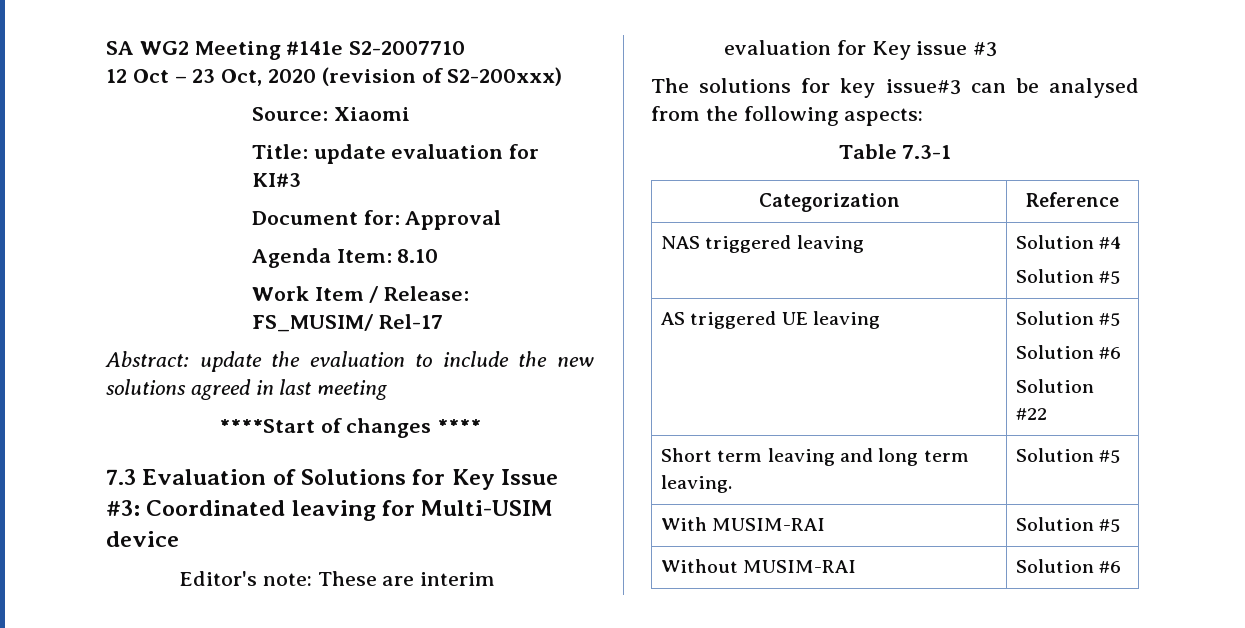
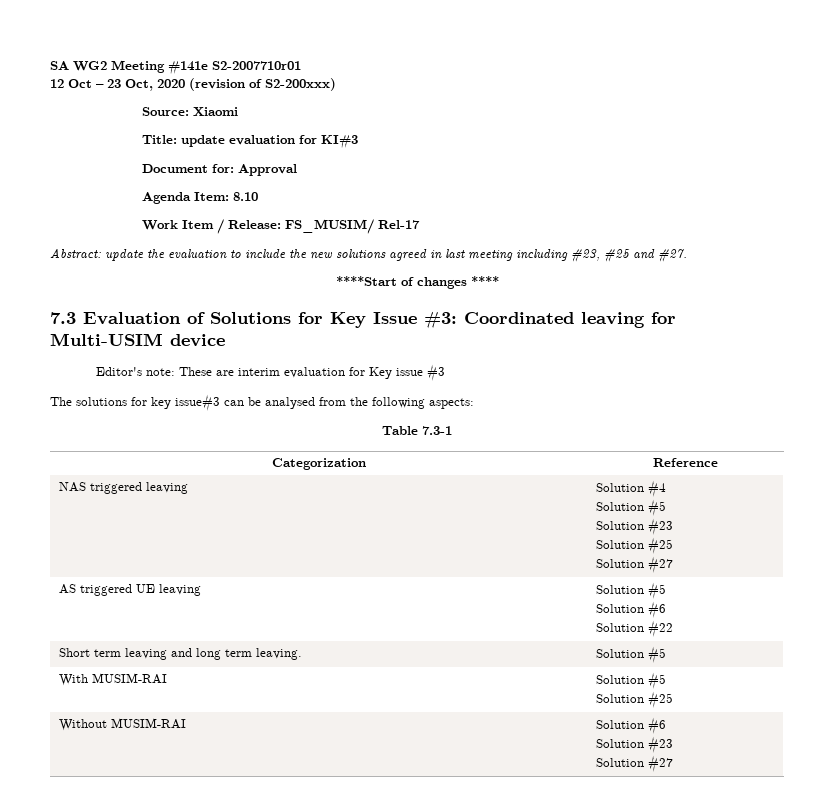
[349,41,466,55] S2-2007710 -> [212,61,301,70] S2-2007710r01
(388, 390) none -> [516,249,687,262] including #23, #25 and #27.
(1121, 277) none -> [595,518,673,535] [595,537,673,554] [595,556,673,573] // Solution #23 // Solution #25 // Solution #27
(1121, 525) none -> [595,691,673,708] // Solution #25
(1122, 567) none -> [595,736,673,753] [595,755,673,772] // Solution #23 // Solution #27

